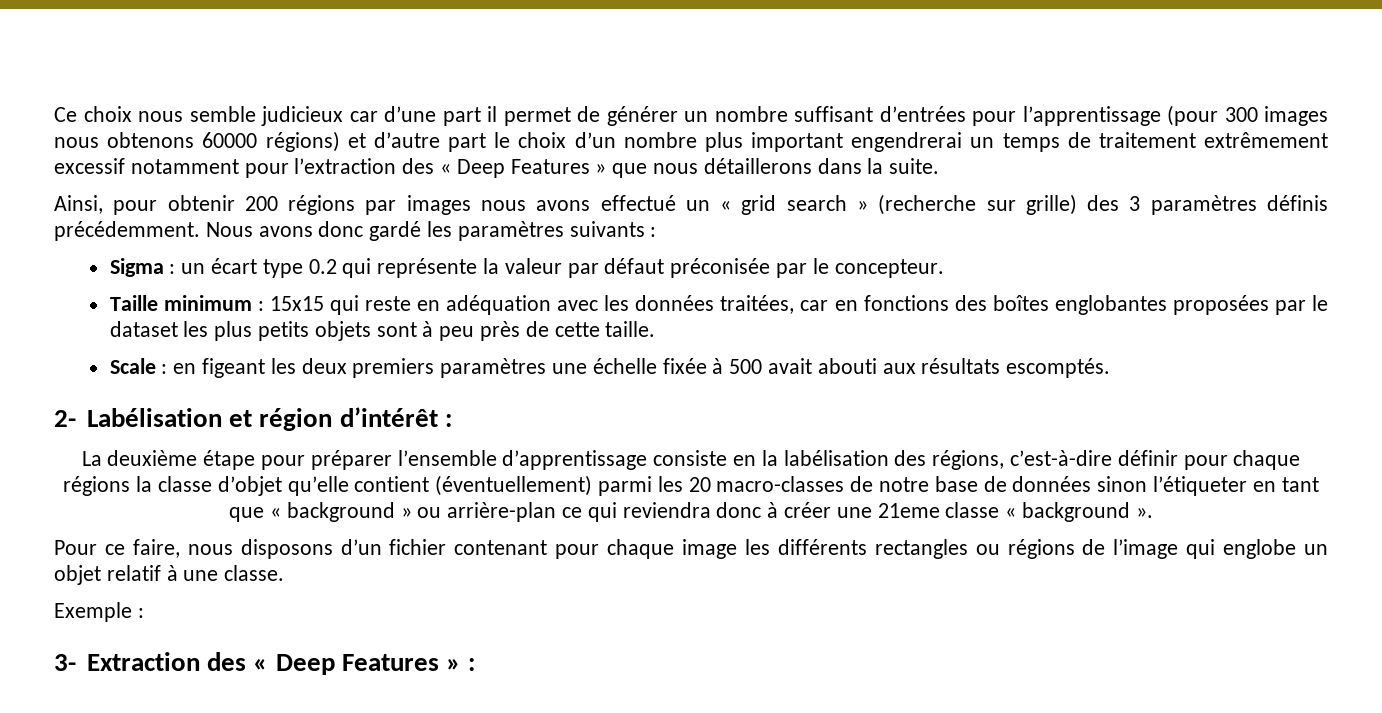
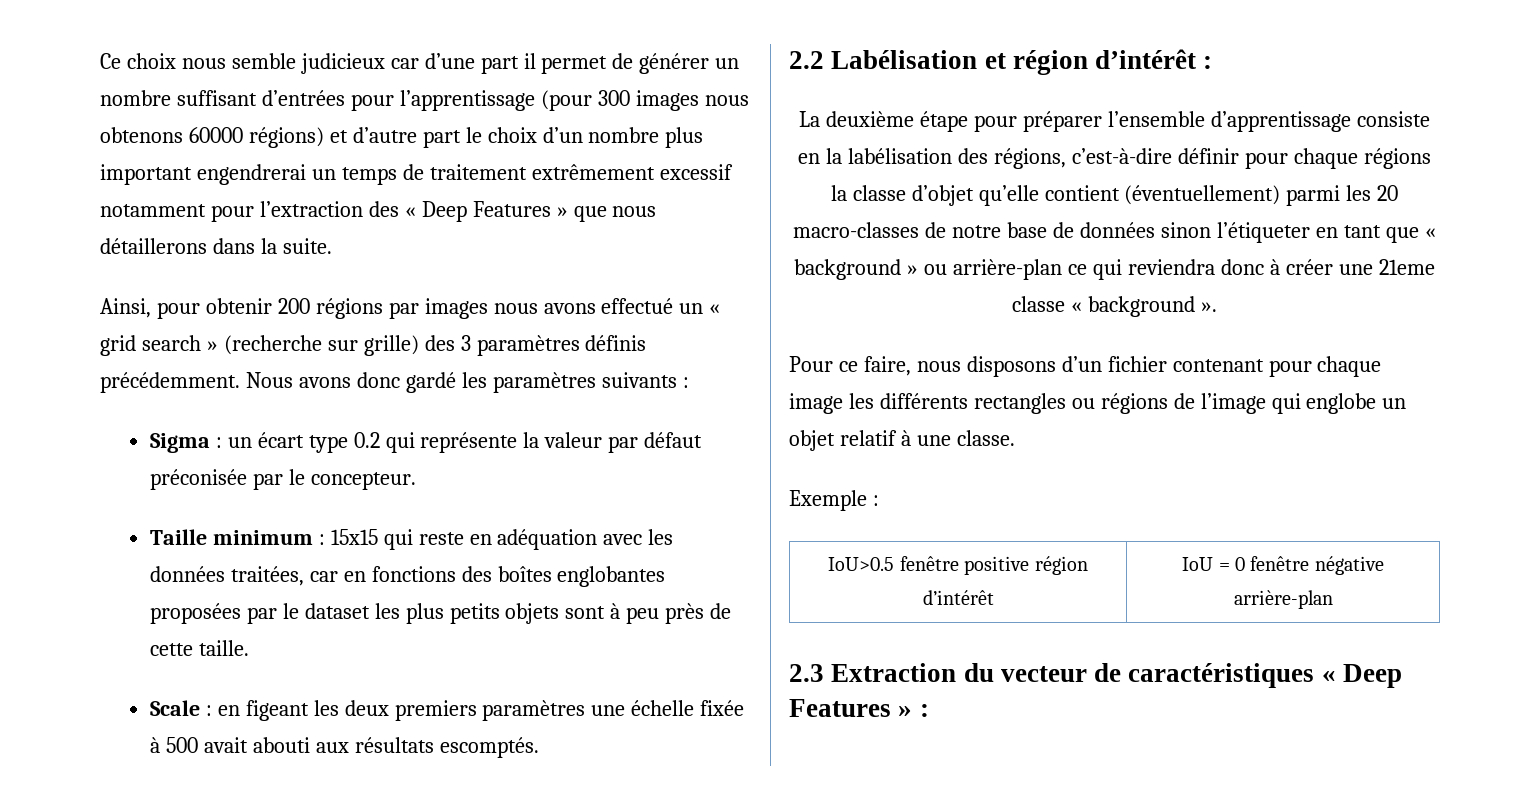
[54,410,76,427] 2- -> [789,51,824,69] 2.2
[54,652,247,671] // 3- Extraction des -> [828,556,1088,575] [922,590,994,605] [1182,556,1384,575] [1233,590,1333,609] [789,663,1315,688] // IoU>0.5 fenêtre positive région d’intérêt | IoU = 0 fenêtre négative arrière-plan // 2.3 Extraction du vecteur de caractéristiques

